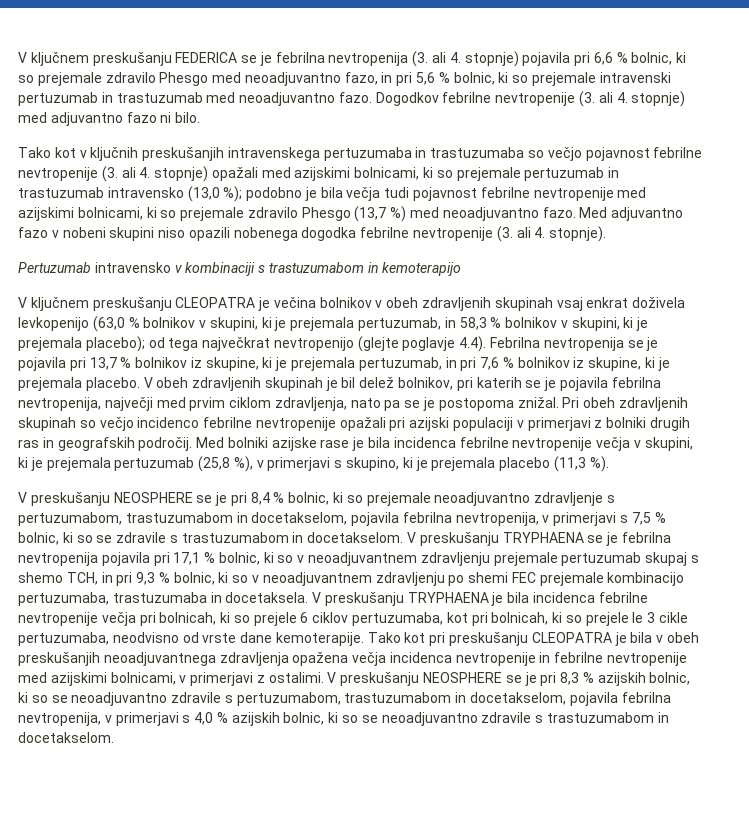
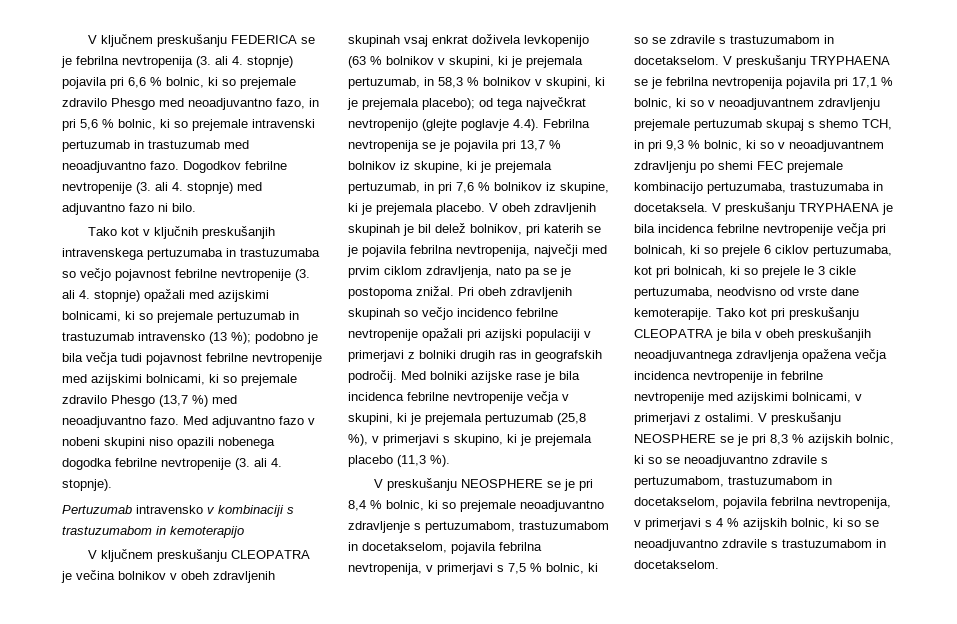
[187,186,220,202] (13,0 -> [209,332,227,344] (13
[92,316,125,332] (63,0 -> [348,56,366,68] (63
[194,712,214,725] 4,0 -> [716,518,723,527] 4

